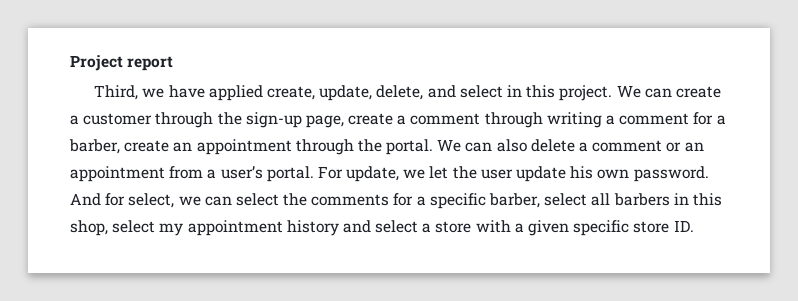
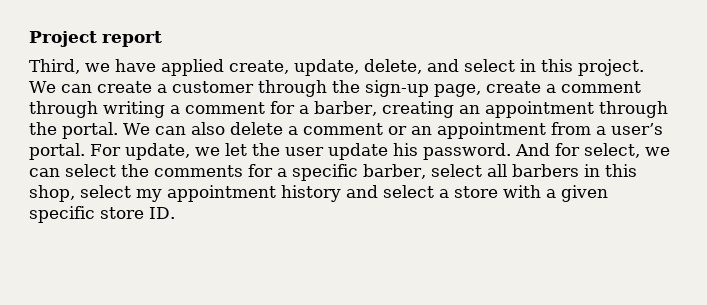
[124,140,170,152] create -> [381,101,454,118] creating
[597,169,630,179] own -> (418, 149) none

